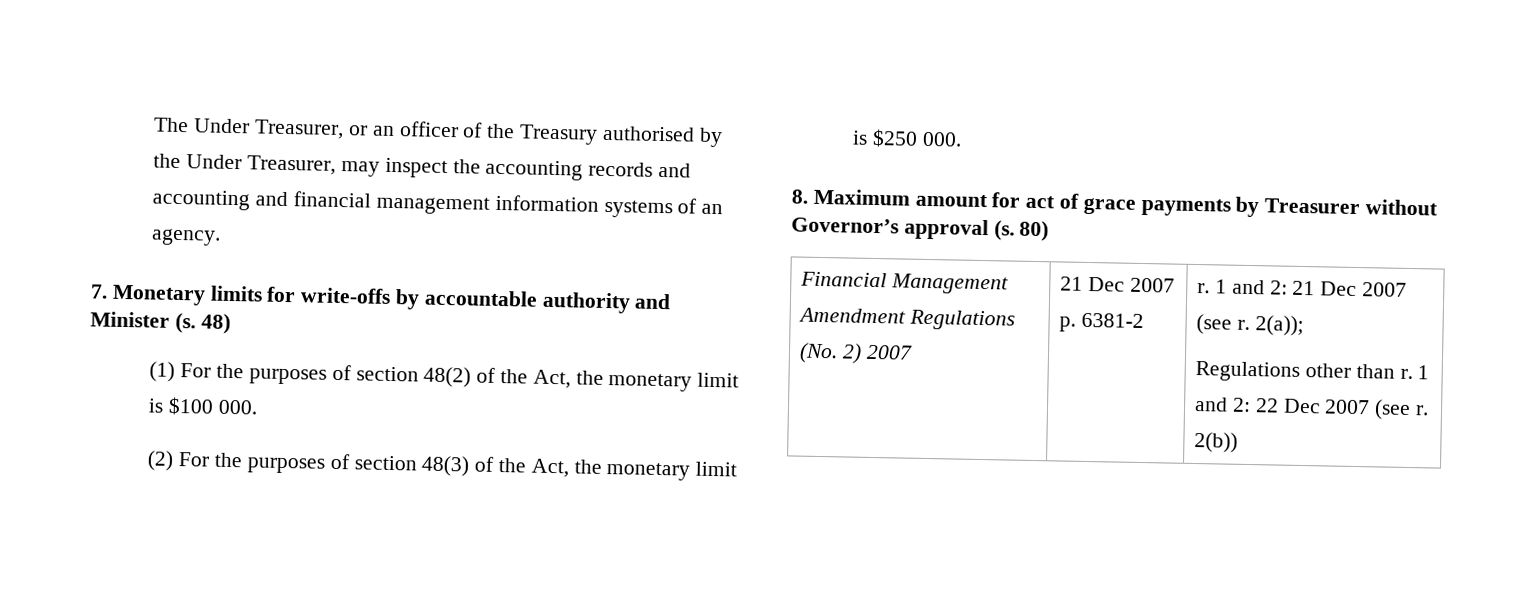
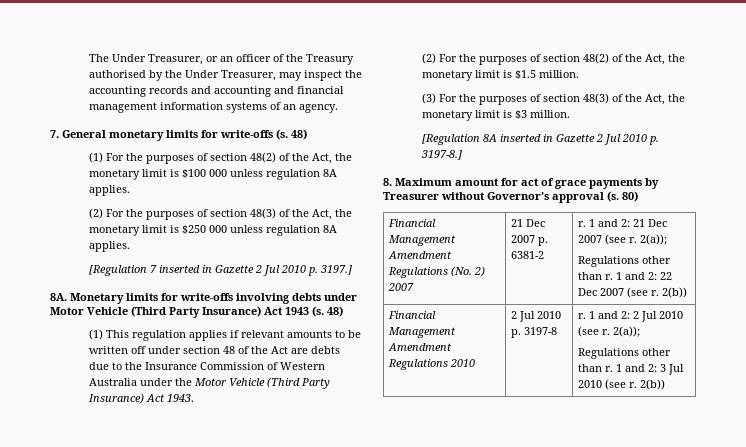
[111,284,672,314] [90,311,170,328] Monetary limits for write-offs by accountable authority and Minister -> [62,130,273,141] General monetary limits for write-offs
[218,399,259,415] 000. -> [209,169,338,180] [89,185,131,196] 000 unless regulation 8A applies.
[922,131,963,147] 000. -> [209,225,338,236] [89,241,131,252] [89,265,353,276] [50,293,357,304] [50,306,343,318] [89,329,362,341] [89,346,341,354] [89,362,326,370] [89,377,331,389] [88,393,195,404] [422,53,686,65] [422,70,580,81] [422,93,686,105] [422,110,571,121] [422,134,660,145] [421,150,463,160] 000 unless regulation 8A applies. // [Regulation 7 inserted in Gazette 2 Jul 2010 p. 3197.] // 8A. Monetary limits for write-offs involving debts under Motor Vehicle (Third Party Insurance) Act 1943 (s. 48) // (1) This regulation applies if relevant amounts to be written off under section 48 of the Act are debts due to the Insurance Commission of Western Australia under the Motor Vehicle (Third Party Insurance) Act 1943. // (2) For the purposes of section 48(2) of the Act, the monetary limit is $1.5 million. // (3) For the purposes of section 48(3) of the Act, the monetary limit is $3 million. // [Regulation 8A inserted in Gazette 2 Jul 2010 p. 3197-8.]
(1239, 442) none -> [388,311,437,319] [388,327,457,338] [388,343,453,351] [388,359,476,370] [511,311,562,322] [511,327,558,338] [578,311,684,322] [578,326,641,337] [578,348,672,359] [578,364,685,375] [578,379,666,390] // Financial Management Amendment Regulations 2010 | 2 Jul 2010 p. 3197-8 | r. 1 and 2: 2 Jul 2010 (see r. 2(a)); // Regulations other than r. 1 and 2: 3 Jul 2010 (see r. 2(b))

